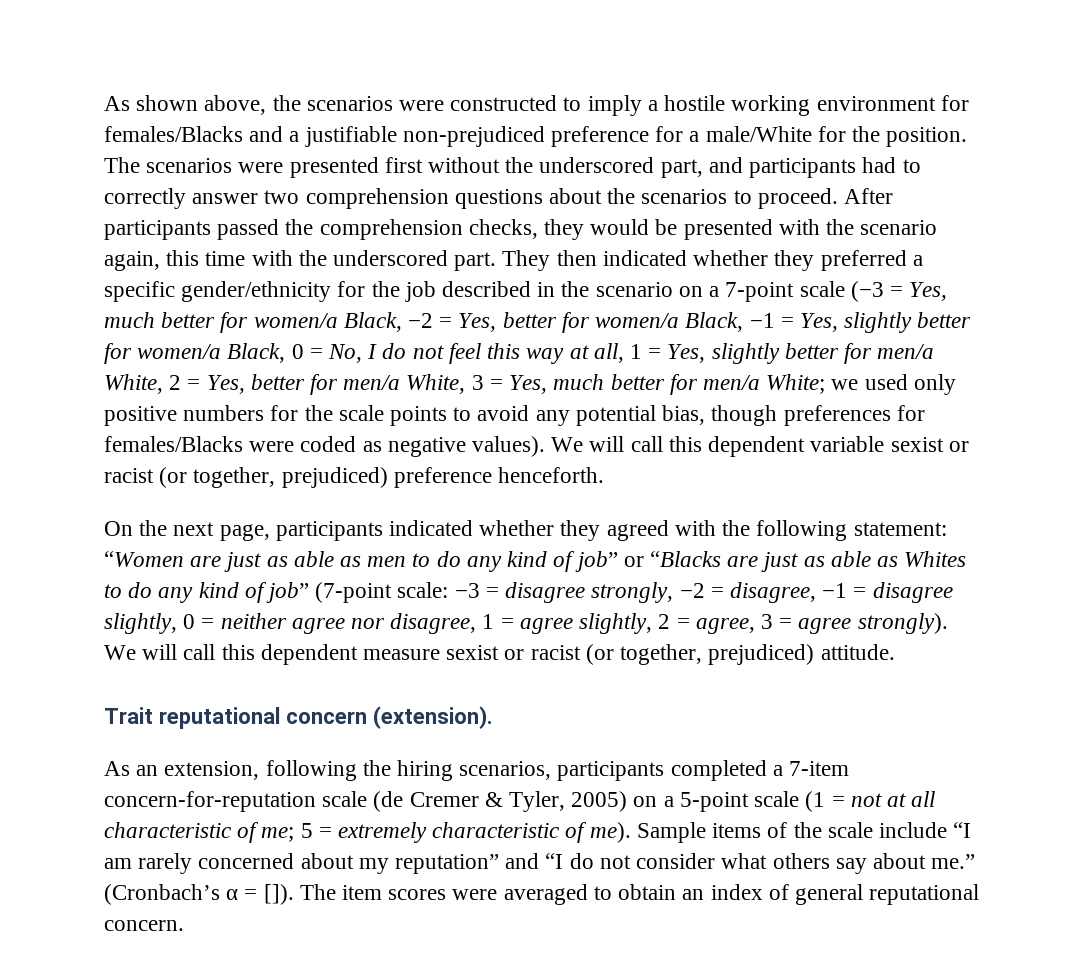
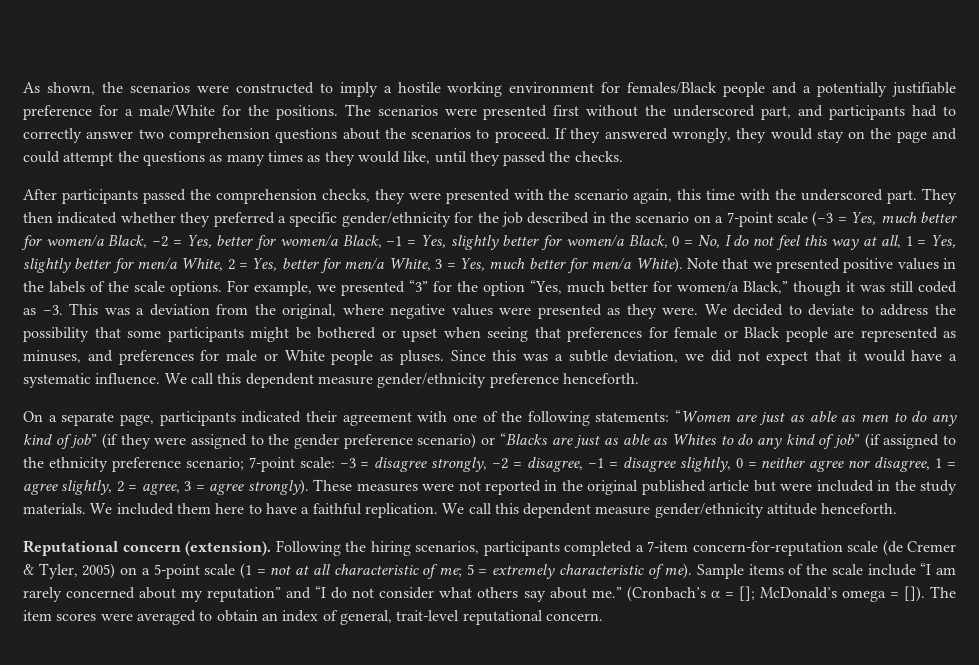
[104,95,267,115] As shown above, -> [23,82,95,95] As shown,
[104,126,545,147] females/Blacks and a justifiable non-prejudiced -> [627,82,957,97] females/Black people and a potentially justifiable
[886,127,968,147] position. -> [275,105,338,120] positions.
(838, 198) none -> [555,128,957,143] [23,151,623,166] If they answered wrongly, they would stay on the page and could attempt the questions as many times as they would like, until they passed the checks. //
[590,219,678,235] would be -> [408,192,441,200] were
[766,374,956,395] [104,405,925,426] [104,436,969,457] [104,467,388,488] White; we used only positive numbers for the scale points to avoid any potential bias, though preferences for females/Blacks were coded as negative values). We will call this dependent variable sexist or racist (or together, prejudiced) -> [635,257,956,273] [23,280,957,296] [23,303,956,319] [23,327,956,342] [23,350,957,365] [23,373,487,388] White). Note that we presented positive values in the labels of the scale options. For example, we presented “3” for the option “Yes, much better for women/a Black,” though it was still coded as −3. This was a deviation from the original, where negative values were presented as they were. We decided to deviate to address the possibility that some participants might be bothered or upset when seeing that preferences for female or Black people are represented as minuses, and preferences for male or White people as pluses. Since this was a subtle deviation, we did not expect that it would have a systematic influence. We call this dependent measure gender/ethnicity
[139,520,215,536] the next -> [48,412,115,426] a separate
[479,520,716,541] whether they agreed with -> [305,411,498,426] their agreement with one of
[853,522,947,536] statement: -> [595,412,670,422] statements:
(618, 561) none -> [102,433,477,449] (if they were assigned to the gender preference scenario)
[315,582,393,603] (7-point -> [864,433,957,449] [23,457,295,472] (if assigned to the ethnicity preference scenario; 7-point
[104,644,895,665] [104,706,493,729] [104,760,357,781] We will call this dependent measure sexist or racist (or together, prejudiced) attitude. // Trait reputational concern (extension). // As an extension, following -> [313,479,958,495] [23,503,898,518] [23,540,341,556] These measures were not reported in the original published article but were included in the study materials. We included them here to have a faithful replication. We call this dependent measure gender/ethnicity attitude henceforth. // Reputational concern (extension). Following
(258, 894) none -> [738,586,899,602] []; McDonald’s omega =
[794,884,863,905] general -> [339,610,460,625] general, trait-level

